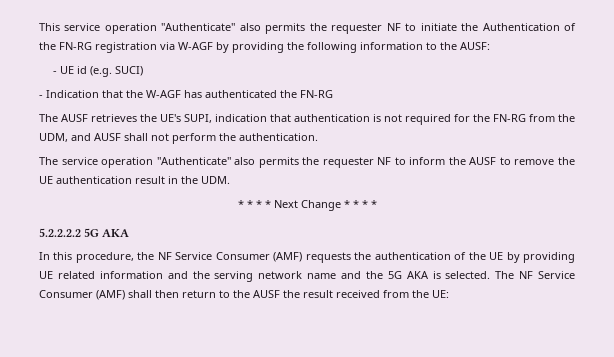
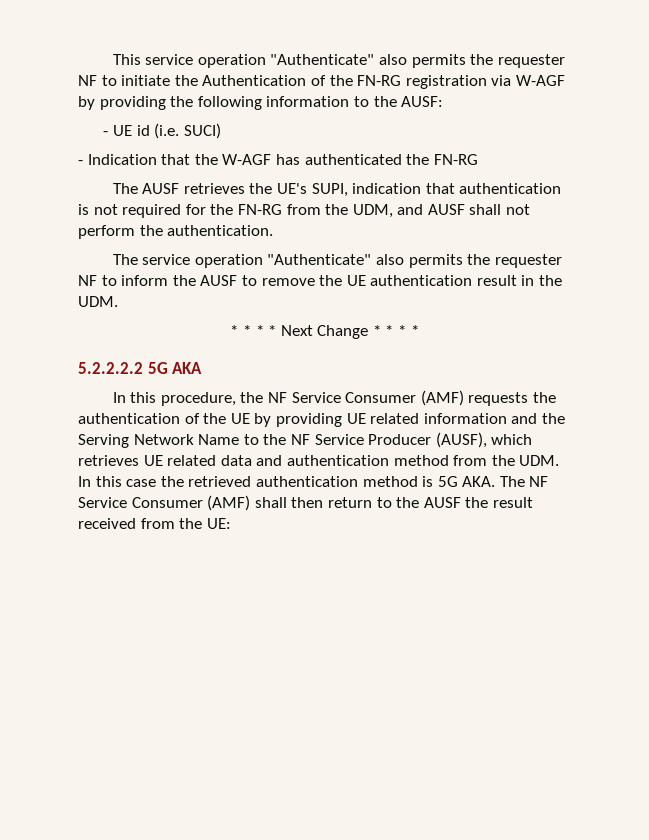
[90,66,113,77] (e.g. -> [154,123,180,139] (i.e.
[214,271,491,282] serving network name and the 5G AKA is selected. -> [78,432,533,448] [78,455,560,466] [78,476,496,487] Serving Network Name to the NF Service Producer (AUSF), which retrieves UE related data and authentication method from the UDM. In this case the retrieved authentication method is 5G AKA.

